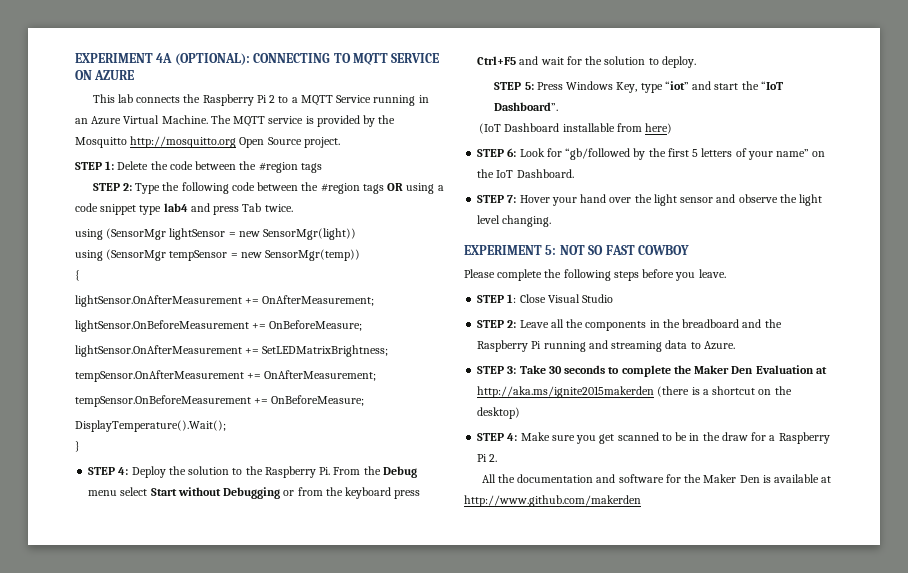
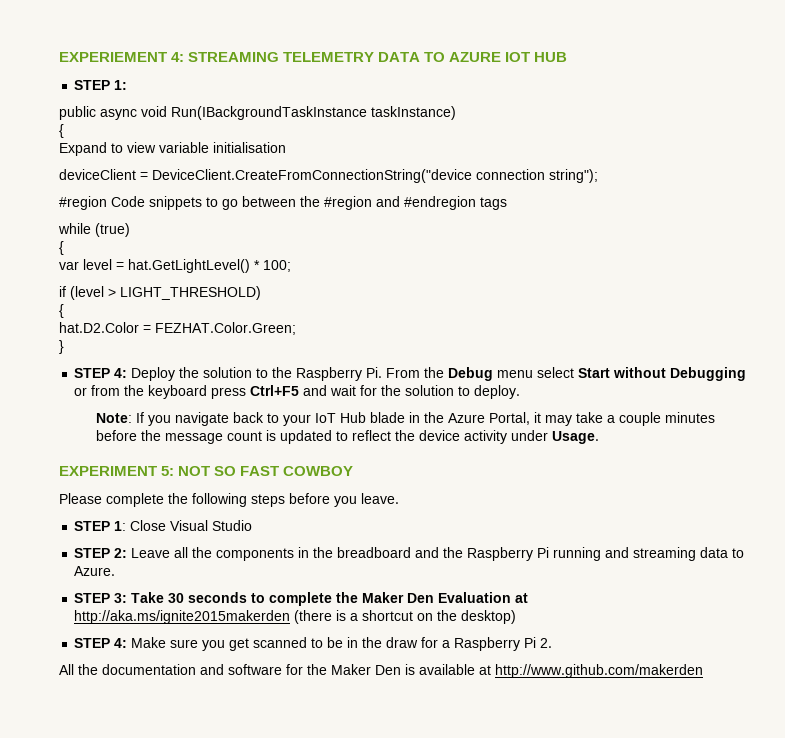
[75,53,440,66] [75,70,135,80] [92,94,429,106] [75,115,396,127] [75,136,340,148] [75,161,298,173] EXPERIMENT 4A (OPTIONAL): CONNECTING TO MQTT SERVICE ON AZURE // This lab connects the Raspberry Pi 2 to a MQTT Service running in an Azure Virtual Machine. The MQTT service is provided by the Mosquitto http://mosquitto.org Open Source project. // STEP 1: Delete the code between the #region -> [59,52,568,62] [74,80,128,90] [59,106,456,120] [59,124,64,138] [59,142,286,156] [59,169,598,183] [59,196,476,210] EXPERIEMENT 4: STREAMING TELEMETRY DATA TO AZURE IOT HUB // STEP 1: // public async void Run(IBackgroundTaskInstance taskInstance) // { // Expand to view variable initialisation // deviceClient = DeviceClient.CreateFromConnectionString("device connection string"); // #region Code snippets to go between the #region and #endregion
[92,182,444,194] [75,203,293,215] [75,228,357,240] [75,249,361,261] [75,270,80,281] [75,295,375,307] [75,320,363,332] [75,345,389,357] [75,370,377,382] [75,395,365,407] [75,420,226,432] STEP 2: Type the following code between the #region tags OR using a code snippet type lab4 and press Tab twice. // using (SensorMgr lightSensor = new SensorMgr(light)) // using (SensorMgr tempSensor = new SensorMgr(temp)) // { // lightSensor.OnAfterMeasurement += OnAfterMeasurement; // lightSensor.OnBeforeMeasurement += OnBeforeMeasure; // lightSensor.OnAfterMeasurement += SetLEDMatrixBrightness; // tempSensor.OnAfterMeasurement += OnAfterMeasurement; // tempSensor.OnBeforeMeasurement += OnBeforeMeasure; // DisplayTemperature().Wait(); -> [58,223,130,237] [59,241,64,255] [59,259,291,273] [59,286,261,300] [59,304,64,318] [59,322,296,335] while (true) // { // var level = hat.GetLightLevel() * 100; // if (level > LIGHT_THRESHOLD) // { // hat.D2.Color = FEZHAT.Color.Green;
[494,81,783,93] [494,102,559,111] [479,123,673,134] [477,148,826,160] [477,169,574,178] [477,194,823,206] [477,215,552,227] STEP 5: Press Windows Key, type “iot” and start the “IoT Dashboard”. // (IoT Dashboard installable from here) // STEP 6: Look for “gb/followed by the first 5 letters of your name” on the IoT Dashboard. // STEP 7: Hover your hand over the light sensor and observe the light level changing. -> [95,412,715,426] [95,430,599,444] Note: If you navigate back to your IoT Hub blade in the Azure Portal, it may take a couple minutes before the message count is updated to reflect the device activity under Usage.

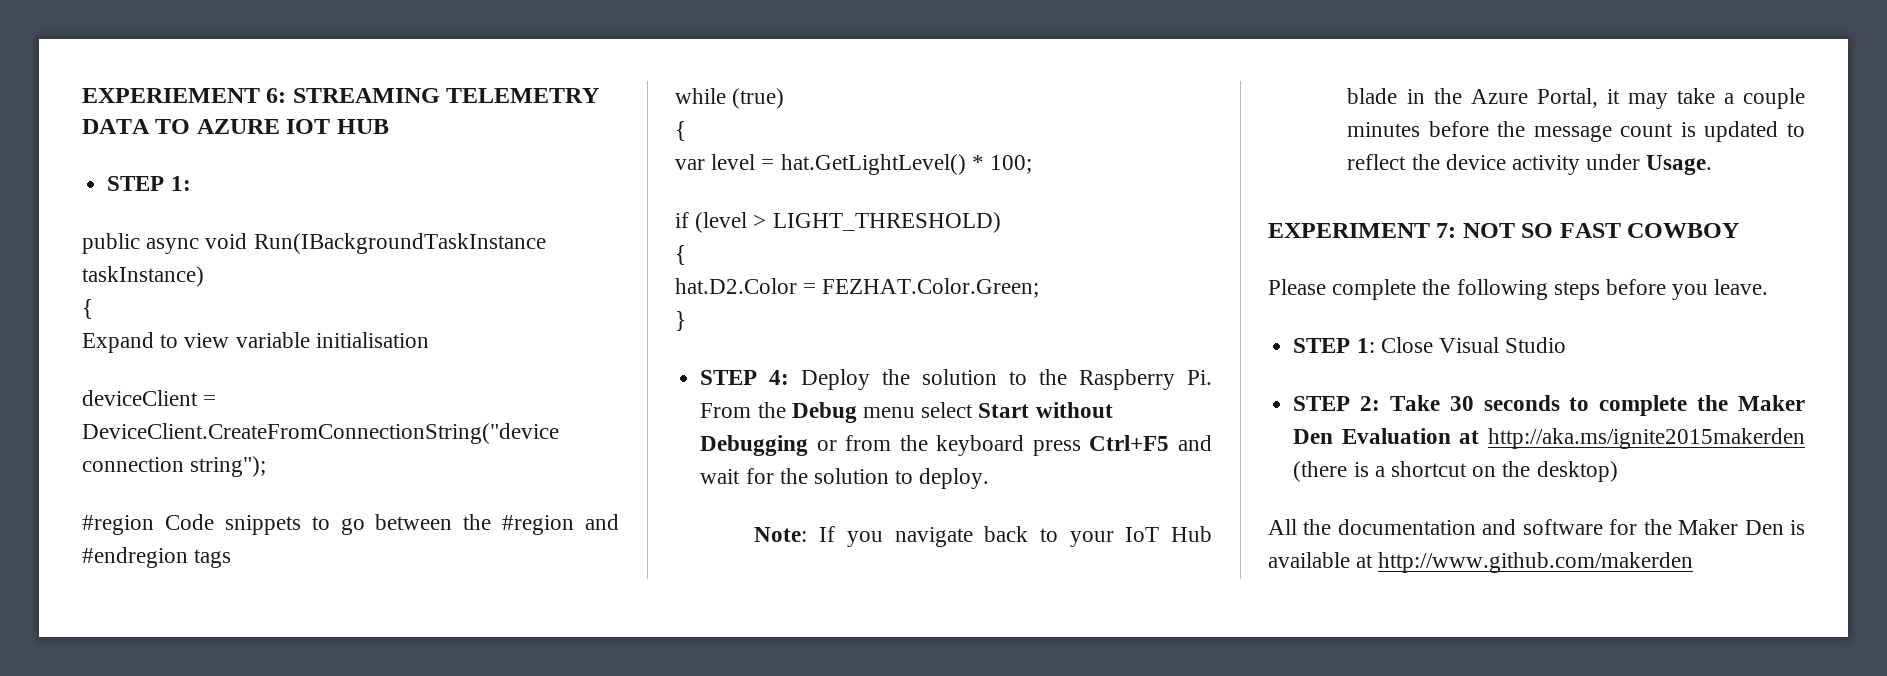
[171,52,185,62] 4: -> [266,88,287,103] 6:
[161,466,175,476] 5: -> [1436,223,1457,238] 7:
[131,547,745,561] [74,566,116,576] [74,593,128,603] Leave all the components in the breadboard and the Raspberry Pi running and streaming data to Azure. // STEP 3: -> (1381, 403) none
[74,637,553,651] // STEP 4: Make sure you get scanned to be in the draw for a Raspberry Pi 2. -> (1618, 471) none

